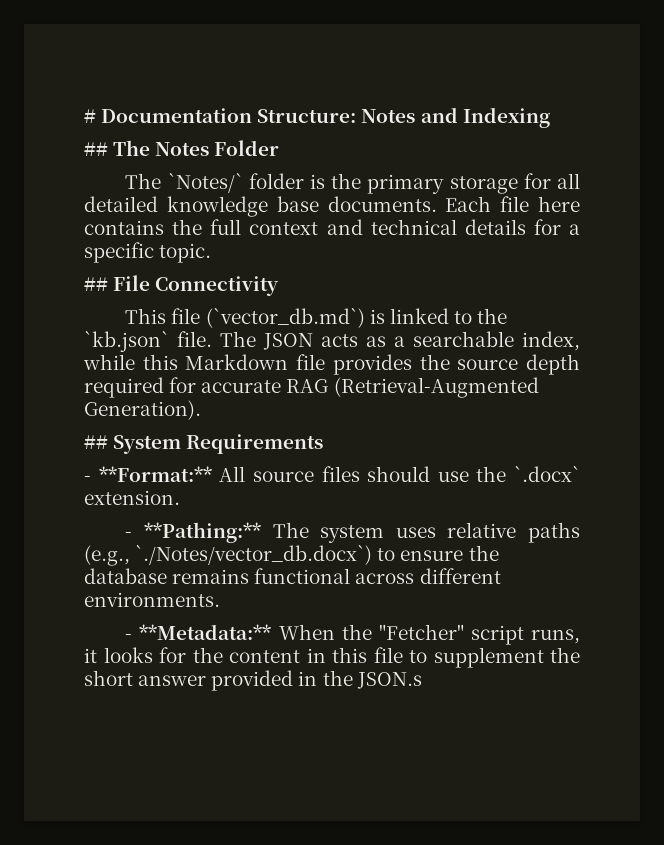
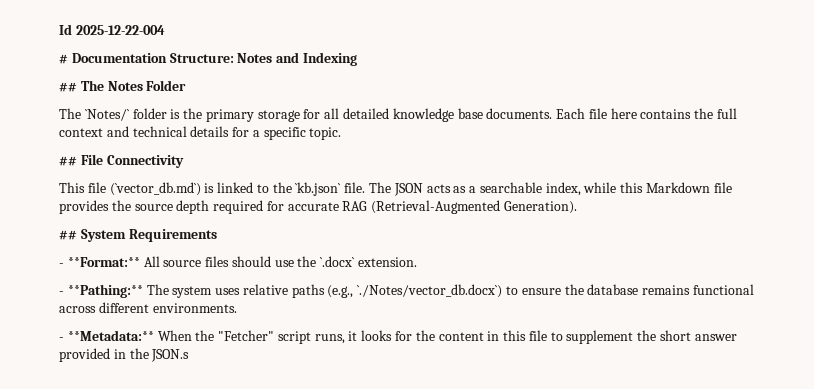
(84, 116) none -> [59,24,165,35] Id 2025-12-22-004 //

